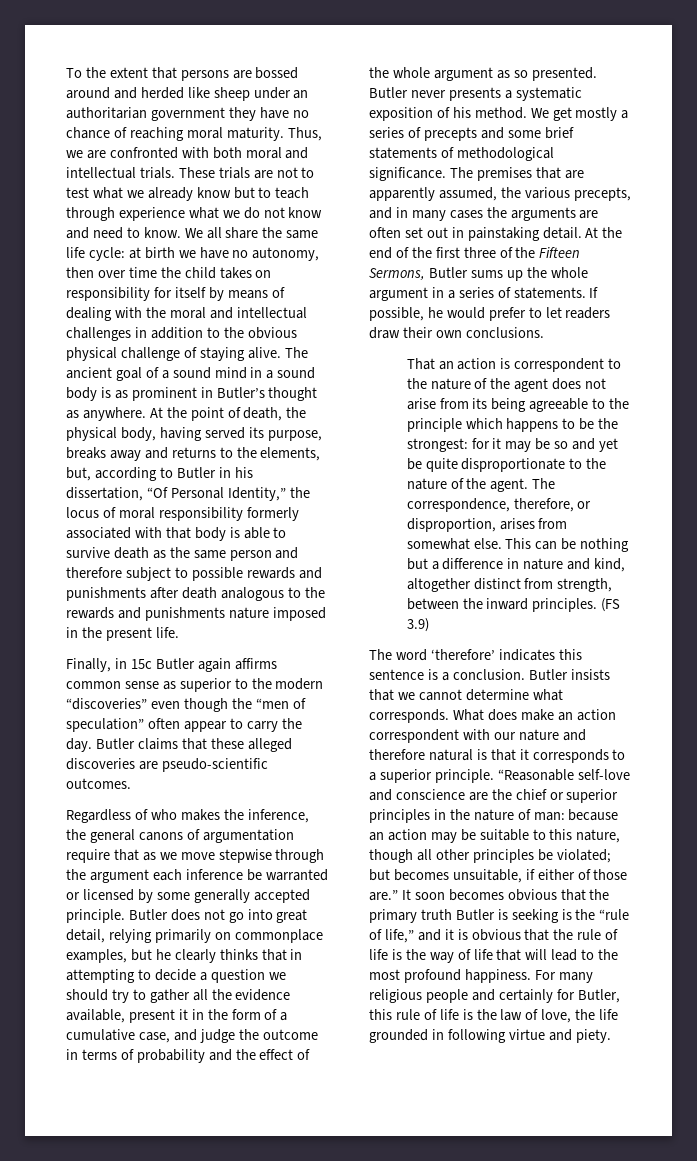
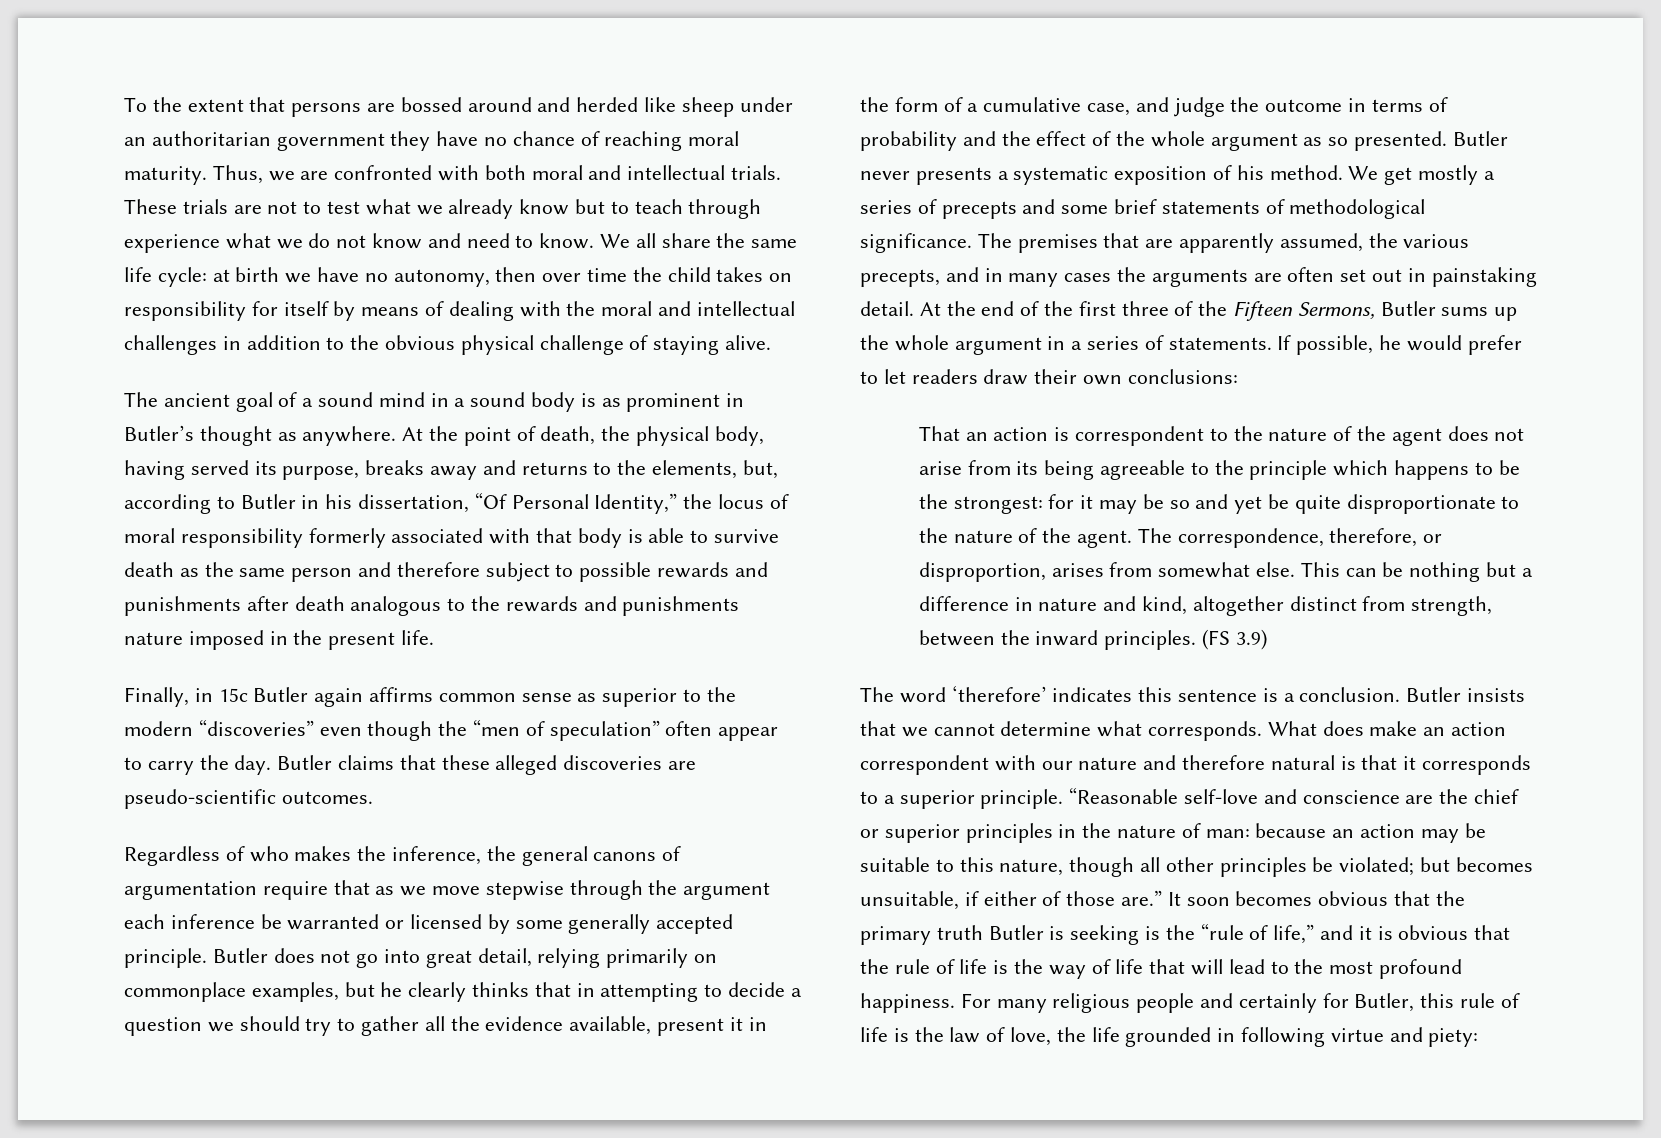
(281, 353) none -> (772, 342) //
[465,327,544,338] conclusions. -> [1127,369,1238,384] conclusions:
[575,1029,611,1043] piety. -> [1428,1028,1479,1047] piety:

